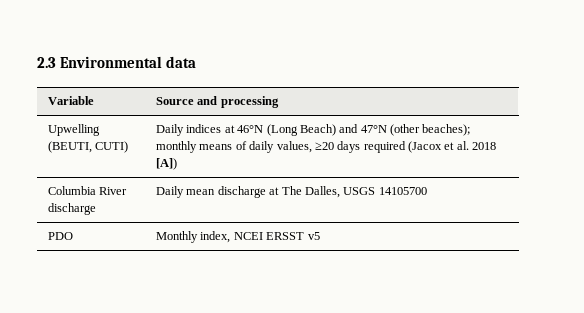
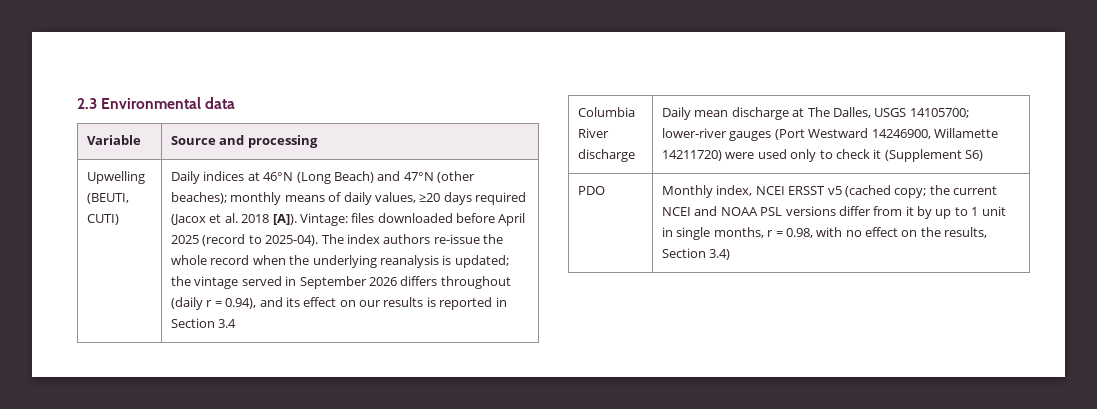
[156,158,178,170] [A]) -> [272,213,526,226] [171,234,504,246] [171,255,509,268] [171,276,511,289] [171,297,507,310] [171,318,237,328] [A]). Vintage: files downloaded before April 2025 (record to 2025-04). The index authors re-issue the whole record when the underlying reanalysis is updated; the vintage served in September 2026 differs throughout (daily r = 0.94), and its effect on our results is reported in Section 3.4
[378,187,427,195] 14105700 -> [909,108,969,118] [662,128,998,141] [662,149,984,162] 14105700; lower-river gauges (Port Westward 14246900, Willamette 14211720) were used only to check it (Supplement S6)
(320, 236) none -> [844,185,998,198] [662,206,1006,219] [662,227,988,240] [662,248,731,260] (cached copy; the current NCEI and NOAA PSL versions differ from it by up to 1 unit in single months, r = 0.98, with no effect on the results, Section 3.4)

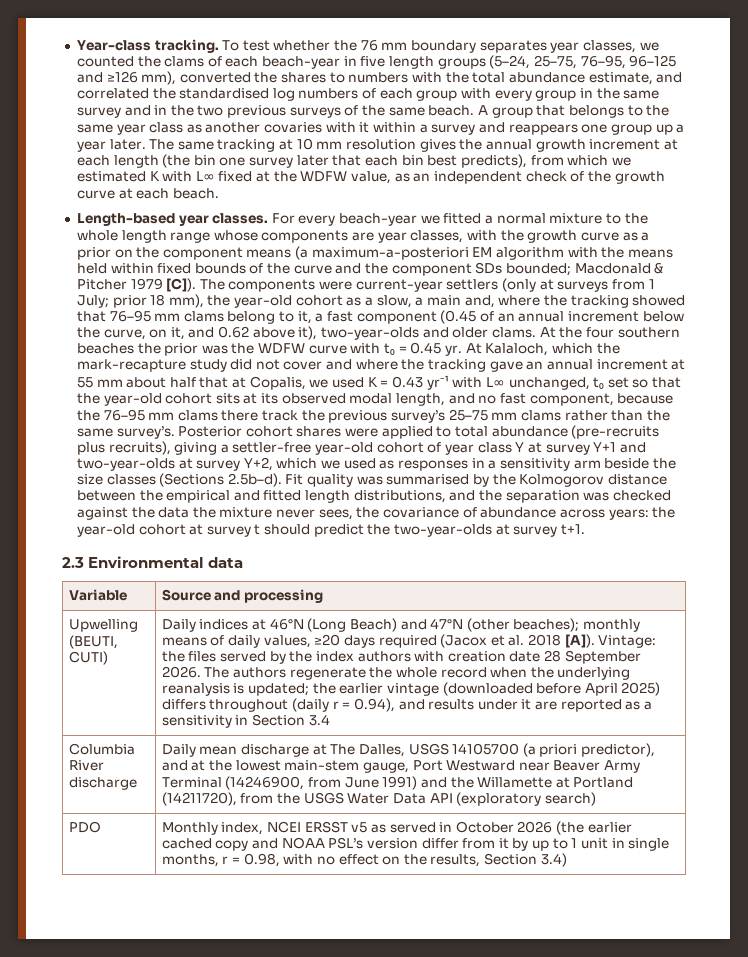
(77, 103) none -> [76,39,659,53] [76,55,677,69] [76,71,683,85] [76,88,660,101] [76,105,670,118] [76,122,685,135] [76,138,678,152] [76,154,631,168] [76,171,665,184] [76,188,219,199] [76,213,648,226] [76,230,650,243] [76,246,673,260] [76,262,664,276] [76,278,655,292] [76,294,686,308] [76,310,684,324] [76,326,680,340] [76,342,620,356] [76,359,686,372] [76,375,682,390] [76,393,674,406] [76,409,670,423] [76,425,660,439] [76,441,646,455] [76,457,676,471] [76,473,667,487] [76,490,671,503] [76,507,676,520] [76,524,585,537] Year-class tracking. To test whether the 76 mm boundary separates year classes, we counted the clams of each beach-year in five length groups (5–24, 25–75, 76–95, 96–125 and ≥126 mm), converted the shares to numbers with the total abundance estimate, and correlated the standardised log numbers of each group with every group in the same survey and in the two previous surveys of the same beach. A group that belongs to the same year class as another covaries with it within a survey and reappears one group up a year later. The same tracking at 10 mm resolution gives the annual growth increment at each length (the bin one survey later that each bin best predicts), from which we estimated K with L∞ fixed at the WDFW value, as an independent check of the growth curve at each beach. // Length-based year classes. For every beach-year we fitted a normal mixture to the whole length range whose components are year classes, with the growth curve as a prior on the component means (a maximum-a-posteriori EM algorithm with the means held within fixed bounds of the curve and the component SDs bounded; Macdonald & Pitcher 1979 [C]). The components were current-year settlers (only at surveys from 1 July; prior 18 mm), the year-old cohort as a slow, a main and, where the tracking showed that 76–95 mm clams belong to it, a fast component (0.45 of an annual increment below the curve, on it, and 0.62 above it), two-year-olds and older clams. At the four southern beaches the prior was the WDFW curve with t₀ = 0.45 yr. At Kalaloch, which the mark-recapture study did not cover and where the tracking gave an annual increment at 55 mm about half that at Copalis, we used K = 0.43 yr⁻¹ with L∞ unchanged, t₀ set so that the year-old cohort sits at its observed modal length, and no fast component, because the 76–95 mm clams there track the previous survey’s 25–75 mm clams rather than the same survey’s. Posterior cohort shares were applied to total abundance (pre-recruits plus recruits), giving a settler-free year-old cohort of year class Y at survey Y+1 and two-year-olds at survey Y+2, which we used as responses in a sensitivity arm beside the size classes (Sections 2.5b–d). Fit quality was summarised by the Kolmogorov distance between the empirical and fitted length distributions, and the separation was checked against the data the mixture never sees, the covariance of abundance across years: the year-old cohort at survey t should predict the two-year-olds at survey t+1. //
[351,213,526,226] [171,234,480,246] files downloaded before April 2025 (record to 2025-04). The index authors re-issue -> [161,650,641,664] [161,666,366,680] the files served by the index authors with creation date 28 September 2026. The authors regenerate
[194,276,397,289] vintage served in September 2026 -> [339,682,661,696] earlier vintage (downloaded before April 2025)
[285,297,493,310] its effect on our results is reported -> [428,699,653,712] [161,715,232,728] results under it are reported as a sensitivity
[909,108,969,118] [662,128,998,141] [662,149,984,162] 14105700; lower-river gauges (Port Westward 14246900, Willamette 14211720) were used only to check it (Supplement S6) -> [452,743,656,757] [161,760,641,773] [161,776,634,790] [161,792,596,806] 14105700 (a priori predictor), and at the lowest main-stem gauge, Port Westward near Beaver Army Terminal (14246900, from June 1991) and the Willamette at Portland (14211720), from the USGS Water Data API (exploratory search)
[844,185,998,198] [662,206,836,216] (cached copy; the current NCEI and NOAA PSL versions -> [370,821,632,835] [161,837,418,851] as served in October 2026 (the earlier cached copy and NOAA PSL’s version

